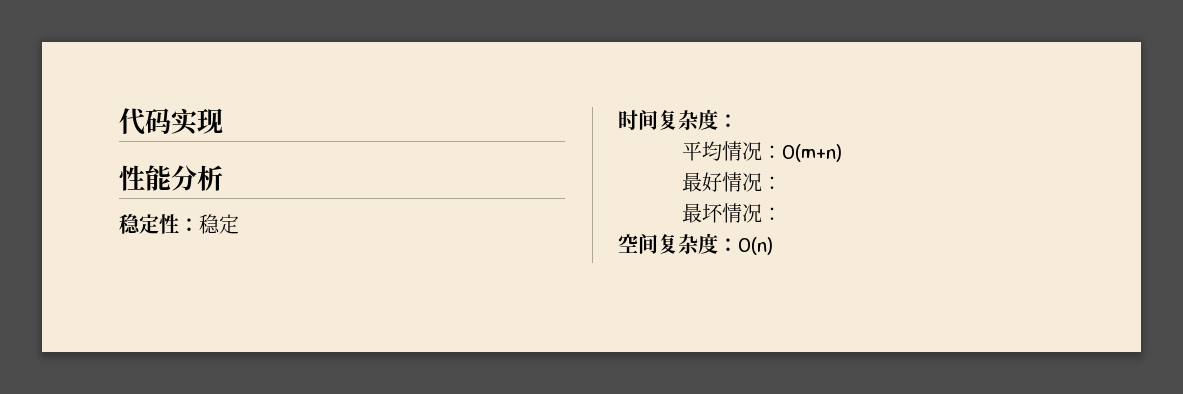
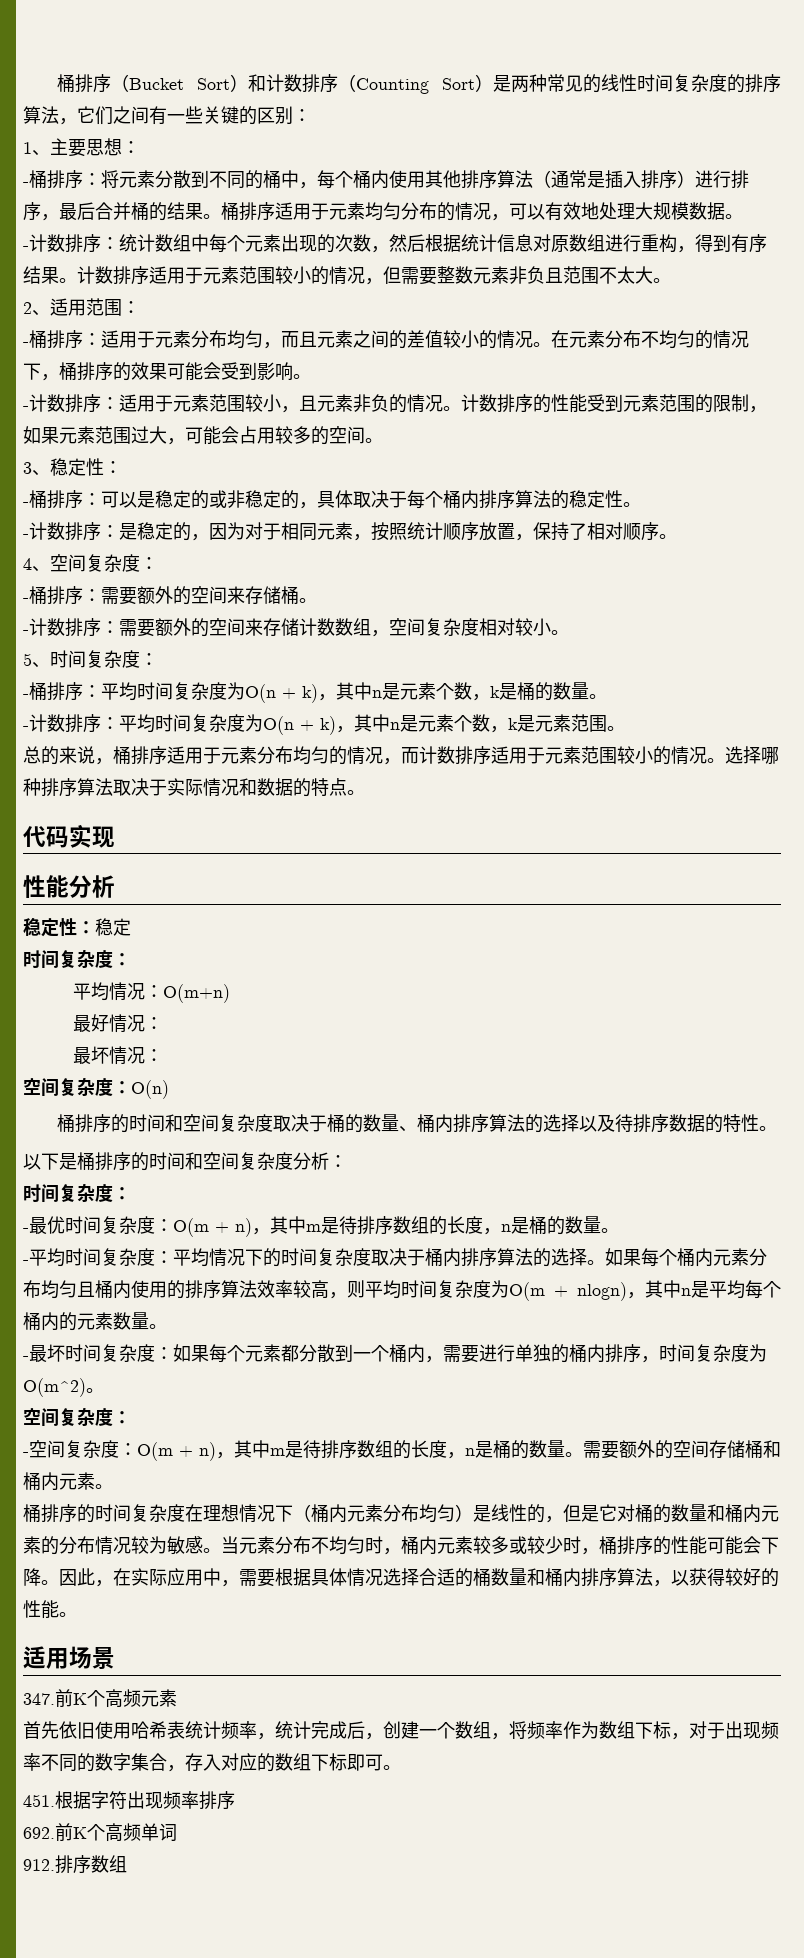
(119, 121) none -> [57,74,781,94] [23,106,311,125] [23,138,140,157] [23,170,749,189] [23,202,743,221] [23,234,767,253] [23,266,671,285] [23,298,140,316] [23,330,749,349] [23,362,311,381] [23,394,767,413] [23,426,383,445] [23,458,122,476] [23,490,641,509] [23,522,677,541] [23,554,158,572] [23,586,317,605] [23,618,569,637] [23,650,158,668] [23,682,607,703] [23,714,625,735] [23,746,779,765] [23,778,365,797] 桶排序（Bucket Sort）和计数排序（Counting Sort）是两种常见的线性时间复杂度的排序算法，它们之间有一些关键的区别： // 1、主要思想： // -桶排序：将元素分散到不同的桶中，每个桶内使用其他排序算法（通常是插入排序）进行排序，最后合并桶的结果。桶排序适用于元素均匀分布的情况，可以有效地处理大规模数据。 // -计数排序：统计数组中每个元素出现的次数，然后根据统计信息对原数组进行重构，得到有序结果。计数排序适用于元素范围较小的情况，但需要整数元素非负且范围不太大。 // 2、适用范围： // -桶排序：适用于元素分布均匀，而且元素之间的差值较小的情况。在元素分布不均匀的情况下，桶排序的效果可能会受到影响。 // -计数排序：适用于元素范围较小，且元素非负的情况。计数排序的性能受到元素范围的限制，如果元素范围过大，可能会占用较多的空间。 // 3、稳定性： // -桶排序：可以是稳定的或非稳定的，具体取决于每个桶内排序算法的稳定性。 // -计数排序：是稳定的，因为对于相同元素，按照统计顺序放置，保持了相对顺序。 // 4、空间复杂度： // -桶排序：需要额外的空间来存储桶。 // -计数排序：需要额外的空间来存储计数数组，空间复杂度相对较小。 // 5、时间复杂度： // -桶排序：平均时间复杂度为O(n + k)，其中n是元素个数，k是桶的数量。 // -计数排序：平均时间复杂度为O(n + k)，其中n是元素个数，k是元素范围。 // 总的来说，桶排序适用于元素分布均匀的情况，而计数排序适用于元素范围较小的情况。选择哪种排序算法取决于实际情况和数据的特点。 //
(773, 246) none -> [57,1114,778,1133] [23,1152,347,1171] [23,1184,131,1203] [23,1216,619,1237] [23,1248,767,1267] [23,1280,781,1301] [23,1312,167,1331] [23,1344,767,1363] [23,1378,104,1397] [23,1408,131,1426] [23,1440,781,1461] [23,1472,113,1491] [23,1504,779,1523] [23,1536,779,1555] [23,1568,779,1587] [23,1600,77,1619] [23,1646,115,1669] [23,1689,177,1708] [23,1721,779,1740] [23,1753,401,1772] [23,1791,235,1810] [23,1823,177,1842] [23,1855,127,1874] // 桶排序的时间和空间复杂度取决于桶的数量、桶内排序算法的选择以及待排序数据的特性。 // 以下是桶排序的时间和空间复杂度分析： // 时间复杂度： // -最优时间复杂度：O(m + n)，其中m是待排序数组的长度，n是桶的数量。 // -平均时间复杂度：平均情况下的时间复杂度取决于桶内排序算法的选择。如果每个桶内元素分布均匀且桶内使用的排序算法效率较高，则平均时间复杂度为O(m + nlogn)，其中n是平均每个桶内的元素数量。 // -最坏时间复杂度：如果每个元素都分散到一个桶内，需要进行单独的桶内排序，时间复杂度为O(m^2)。 // 空间复杂度： // -空间复杂度：O(m + n)，其中m是待排序数组的长度，n是桶的数量。需要额外的空间存储桶和桶内元素。 // 桶排序的时间复杂度在理想情况下（桶内元素分布均匀）是线性的，但是它对桶的数量和桶内元素的分布情况较为敏感。当元素分布不均匀时，桶内元素较多或较少时，桶排序的性能可能会下降。因此，在实际应用中，需要根据具体情况选择合适的桶数量和桶内排序算法，以获得较好的性能。 // 适用场景 // 347.前K个高频元素 // 首先依旧使用哈希表统计频率，统计完成后，创建一个数组，将频率作为数组下标，对于出现频率不同的数字集合，存入对应的数组下标即可。 // 451.根据字符出现频率排序 // 692.前K个高频单词 // 912.排序数组

